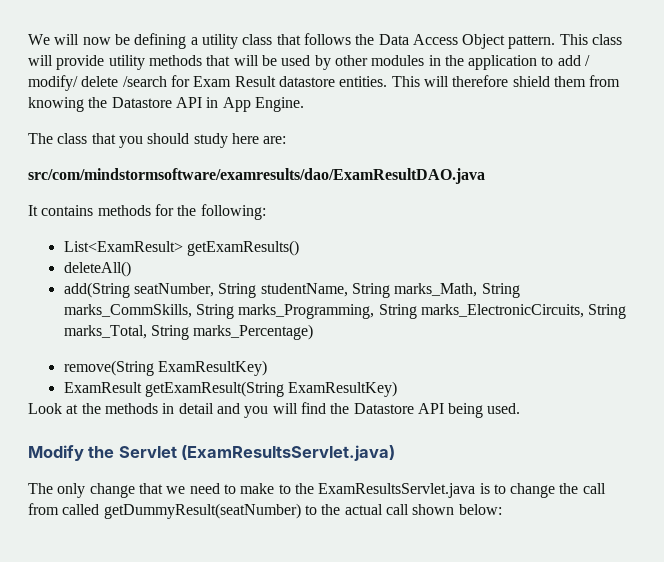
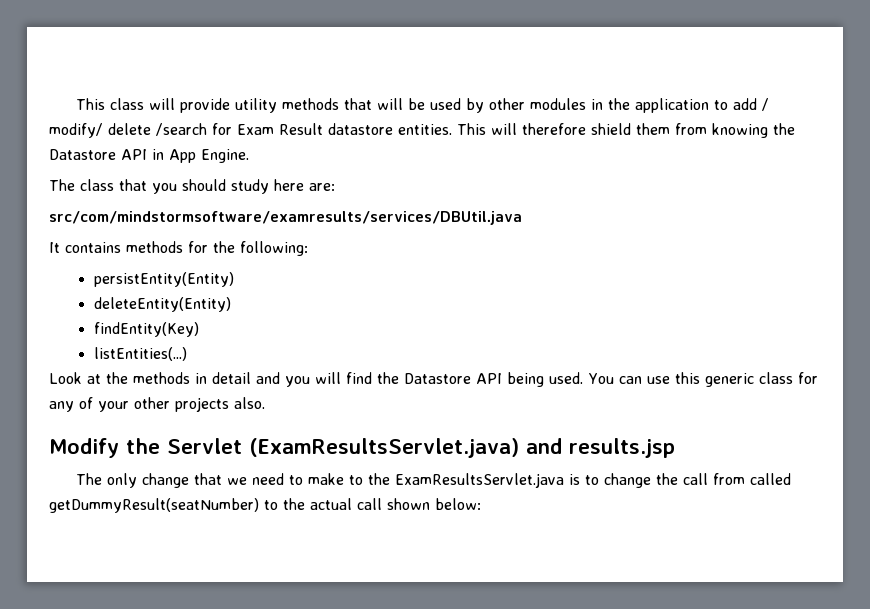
[28,33,556,49] We will now be defining a utility class that follows the Data Access Object pattern. -> (75, 104) none
[28,168,485,184] src/com/mindstormsoftware/examresults/dao/ExamResultDAO.java -> [49,211,522,225] src/com/mindstormsoftware/examresults/services/DBUtil.java
[63,240,300,256] [63,261,131,277] [63,282,520,298] [63,304,627,319] [63,324,314,340] [63,360,268,376] [63,381,398,397] List<ExamResult> getExamResults() // deleteAll() // add(String seatNumber, String studentName, String marks_Math, String marks_CommSkills, String marks_Programming, String marks_ElectronicCircuits, String marks_Total, String marks_Percentage) // remove(String ExamResultKey) // ExamResult getExamResult(String ExamResultKey) -> [93,272,234,287] [93,297,231,312] [93,322,199,337] [93,347,187,361] persistEntity(Entity) // deleteEntity(Entity) // findEntity(Key) // listEntities(...)
(521, 408) none -> [588,372,818,387] [49,397,265,412] You can use this generic class for any of your other projects also.
(396, 453) none -> [526,438,675,458] and results.jsp

